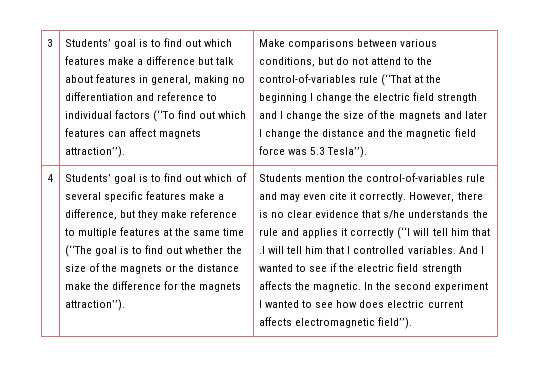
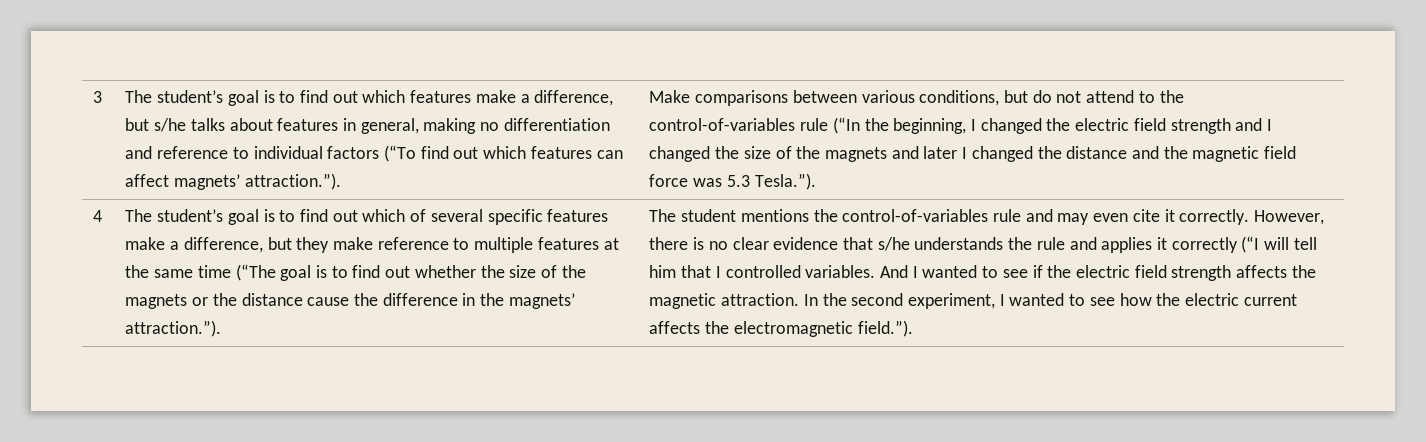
[64,39,111,47] Students’ -> [125,90,224,103] The student’s
[146,56,235,65] difference but talk -> [534,90,614,106] [125,118,225,132] difference, but s/he talks
[152,110,175,122] (‘‘To -> [383,145,416,162] (“To
[159,129,202,139] [64,146,125,158] magnets attraction’’). -> [174,173,341,190] magnets’ attraction.”).
[380,74,442,86] [258,93,352,103] (‘‘That at the beginning I change -> [832,117,1042,134] (“In the beginning, I changed
[285,111,322,121] change -> [649,146,711,162] changed
[264,129,301,139] change -> [971,146,1033,162] changed
[327,146,368,158] Tesla’’). -> [754,173,816,190] Tesla.”).
[64,174,111,182] Students’ -> [125,209,224,222] The student’s
[64,245,92,257] (‘‘The -> [235,264,276,281] (“The
[64,282,91,290] make -> [307,297,350,306] cause
[164,281,242,292] [64,299,125,311] [258,174,345,182] for the magnets attraction’’). | Students mention -> [462,293,575,309] [125,320,222,337] [649,209,809,222] in the magnets’ attraction.”). | The student mentions
[397,227,490,239] [258,246,265,254] (‘‘I will tell him that .I -> [1241,236,1260,253] (“I
[312,282,361,292] magnetic. -> [649,293,800,309] magnetic attraction.
[434,282,489,292] experiment -> [907,293,995,309] experiment,
[359,300,385,308] does -> [1156,293,1181,306] the
[294,317,412,329] electromagnetic field’’). -> [705,320,913,337] the electromagnetic field.”).

